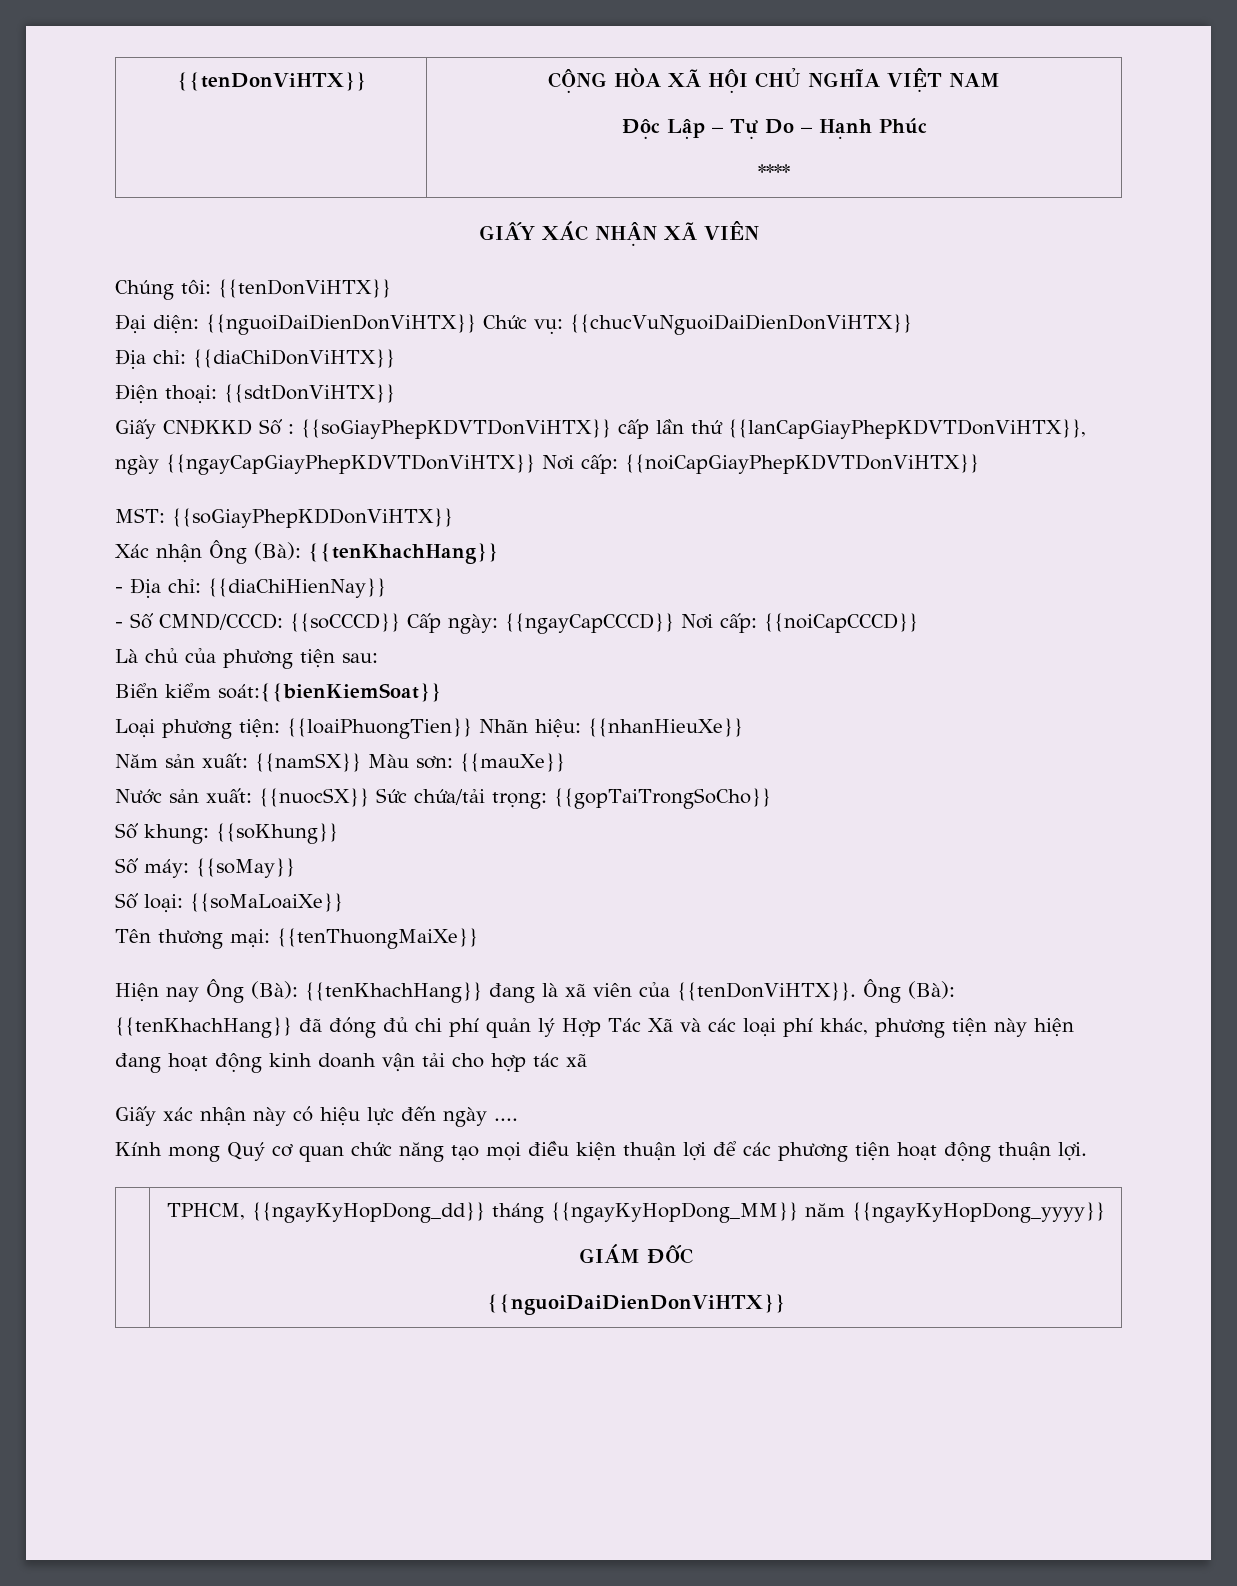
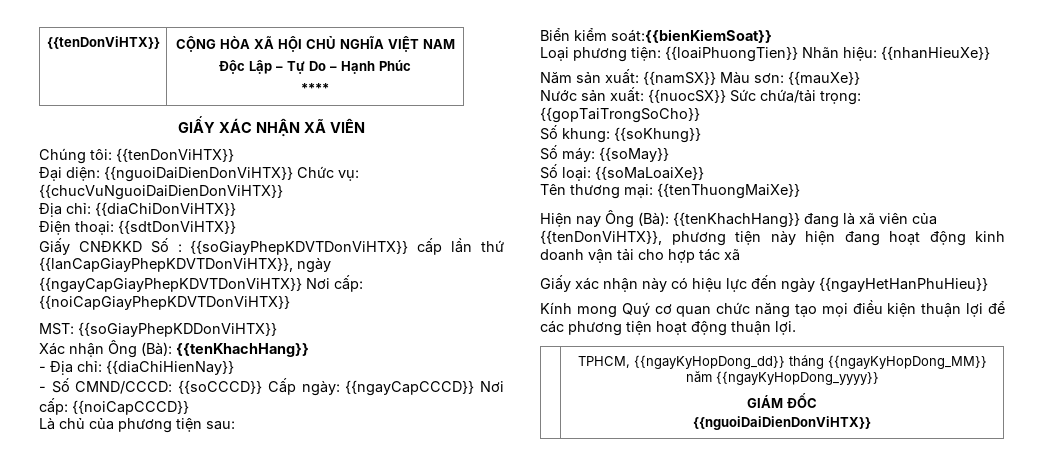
[677,979,955,1003] [115,1017,868,1038] {{tenDonViHTX}}. Ông (Bà): {{tenKhachHang}} đã đóng đủ chi phí quản lý Hợp Tác Xã và các loại phí khác, -> [540,230,662,245] {{tenDonViHTX}},
[494,1118,518,1121] .... -> [819,277,988,293] {{ngayHetHanPhuHieu}}

